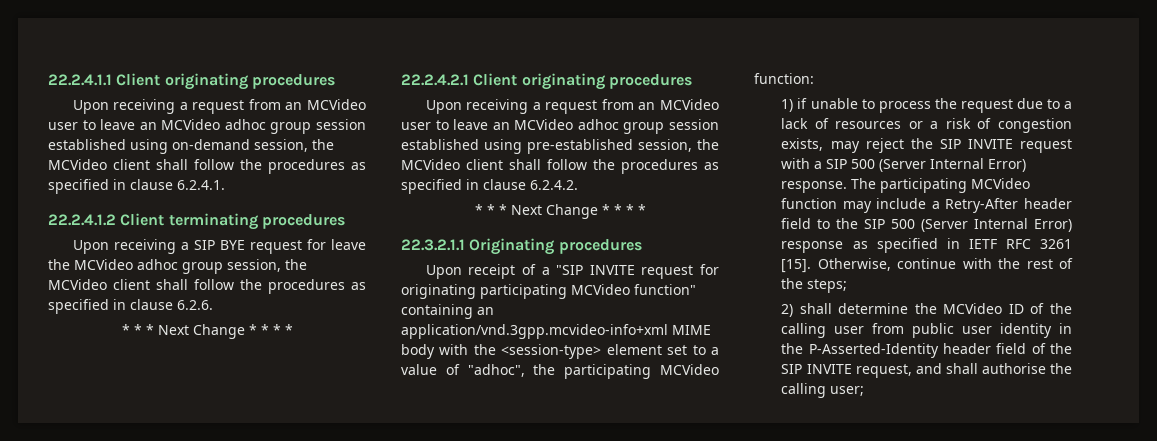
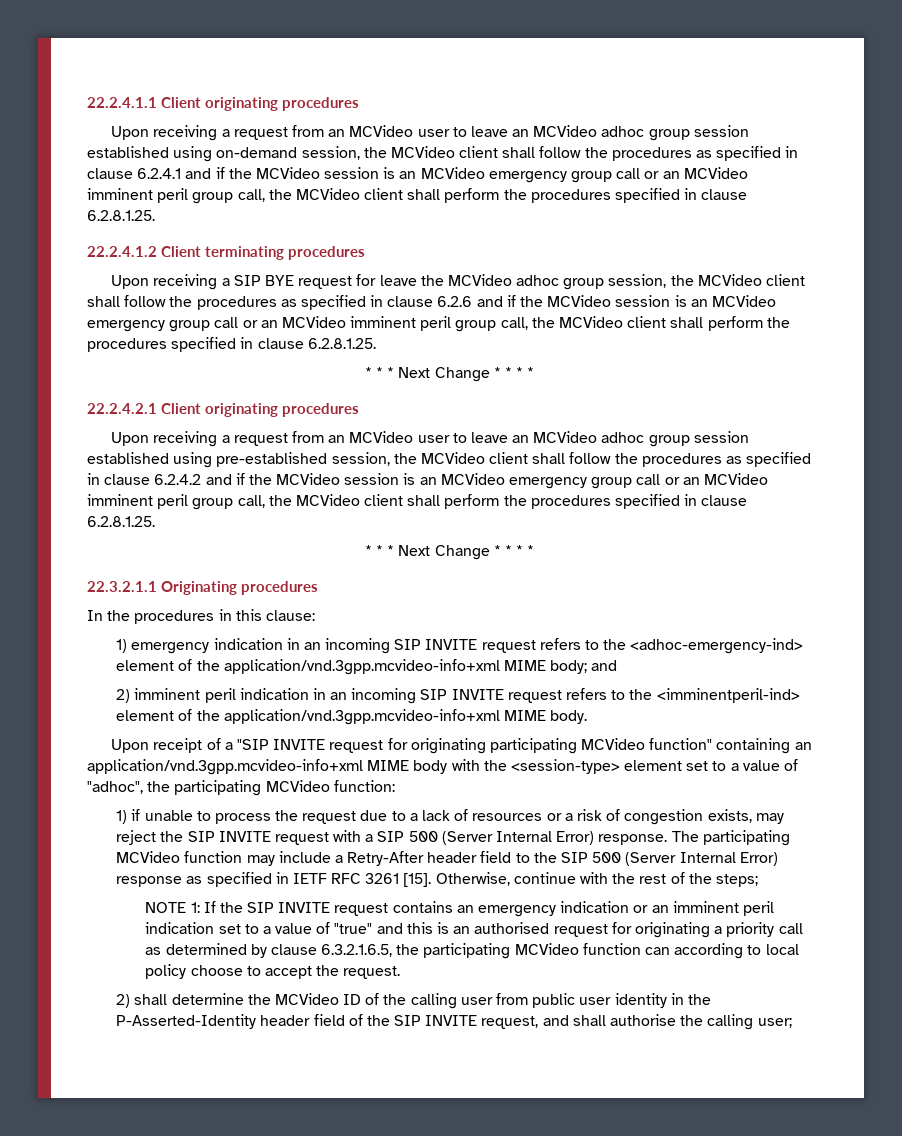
[177,180,225,190] 6.2.4.1. -> [137,167,748,183] [87,188,748,204] [87,210,155,221] 6.2.4.1 and if the MCVideo session is an MCVideo emergency group call or an MCVideo imminent peril group call, the MCVideo client shall perform the procedures specified in clause 6.2.8.1.25.
[177,300,213,310] 6.2.6. -> [437,295,776,307] [87,316,790,332] [87,337,376,352] 6.2.6 and if the MCVideo session is an MCVideo emergency group call or an MCVideo imminent peril group call, the MCVideo client shall perform the procedures specified in clause 6.2.8.1.25.
[530,180,578,190] 6.2.4.2. -> [154,473,768,489] [87,494,748,510] [87,516,155,527] 6.2.4.2 and if the MCVideo session is an MCVideo emergency group call or an MCVideo imminent peril group call, the MCVideo client shall perform the procedures specified in clause 6.2.8.1.25.
(642, 246) none -> [87,609,315,624] [116,638,804,654] [116,659,618,675] [116,688,800,704] [116,709,588,725] // In the procedures in this clause: // 1) emergency indication in an incoming SIP INVITE request refers to the <adhoc-emergency-ind> element of the application/vnd.3gpp.mcvideo-info+xml MIME body; and // 2) imminent peril indication in an incoming SIP INVITE request refers to the <imminentperil-ind> element of the application/vnd.3gpp.mcvideo-info+xml MIME body.
(848, 286) none -> [145,901,774,917] [145,922,803,938] [145,943,799,959] [145,964,401,979] // NOTE 1: If the SIP INVITE request contains an emergency indication or an imminent peril indication set to a value of "true" and this is an authorised request for originating a priority call as determined by clause 6.3.2.1.6.5, the participating MCVideo function can according to local policy choose to accept the request.

